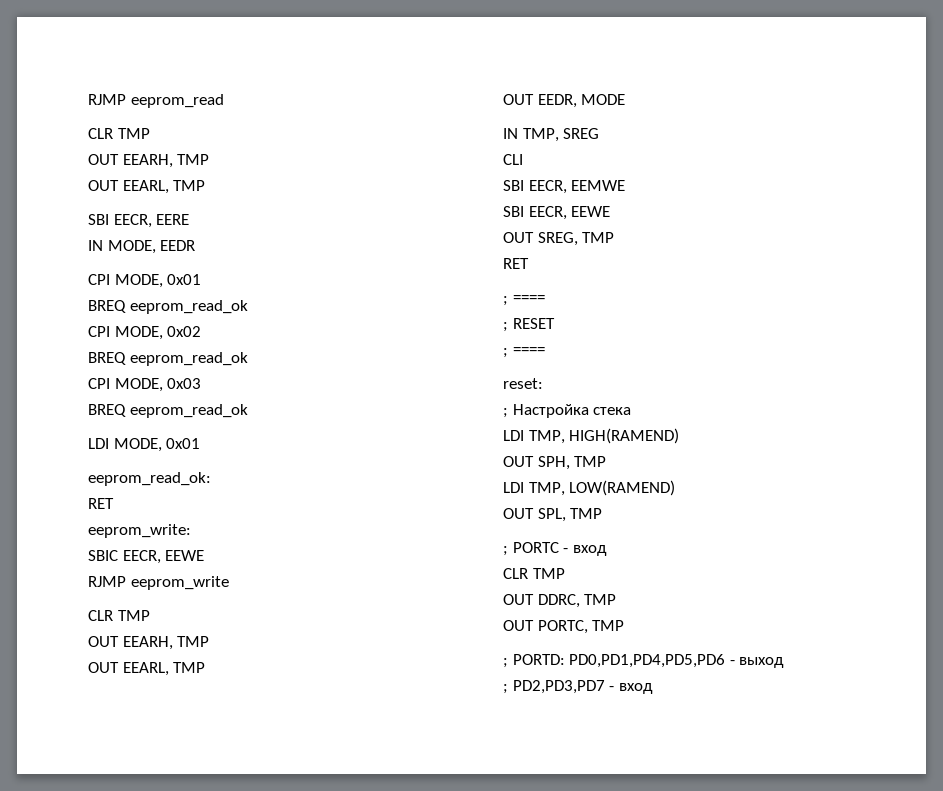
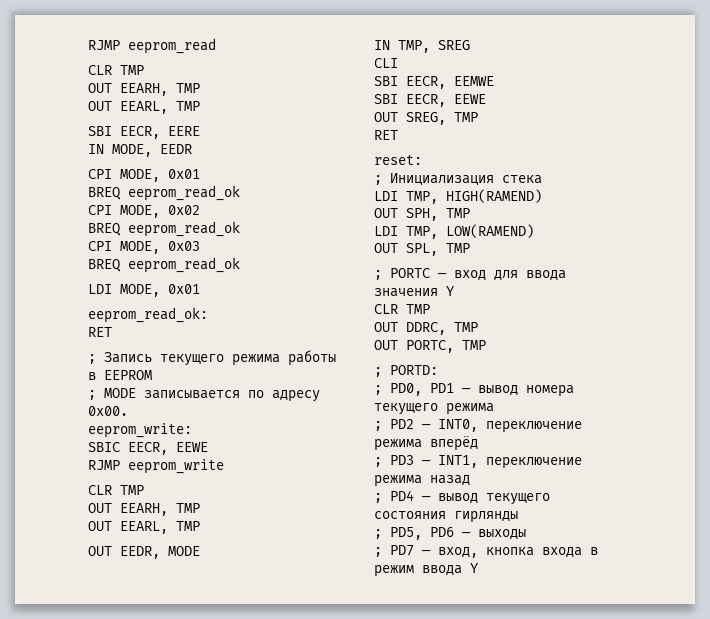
(114, 503) none -> [88,350,336,366] [88,370,152,380] [88,388,320,402] [88,406,128,416] // ; Запись текущего режима работы в EEPROM // ; MODE записывается по адресу 0x00.
[503,295,545,306] [503,318,555,332] [503,347,545,358] // ; ==== // ; RESET // ; ==== -> (398, 135) none
[512,404,589,418] Настройка -> [390,173,494,185] Инициализация
[563,545,607,556] - вход -> [438,270,566,280] [374,286,454,297] — вход для ввода значения Y
[569,654,785,668] [503,680,653,694] PD0,PD1,PD4,PD5,PD6 - выход // ; PD2,PD3,PD7 - вход -> [374,383,574,397] [374,403,494,415] [374,419,582,433] [374,436,478,451] [374,455,582,469] [374,475,470,487] [374,490,550,505] [374,511,518,523] [374,527,526,540] [374,545,598,558] [374,563,478,577] // ; PD0, PD1 — вывод номера текущего режима // ; PD2 — INT0, переключение режима вперёд // ; PD3 — INT1, переключение режима назад // ; PD4 — вывод текущего состояния гирлянды // ; PD5, PD6 — выходы // ; PD7 — вход, кнопка входа в режим ввода Y

